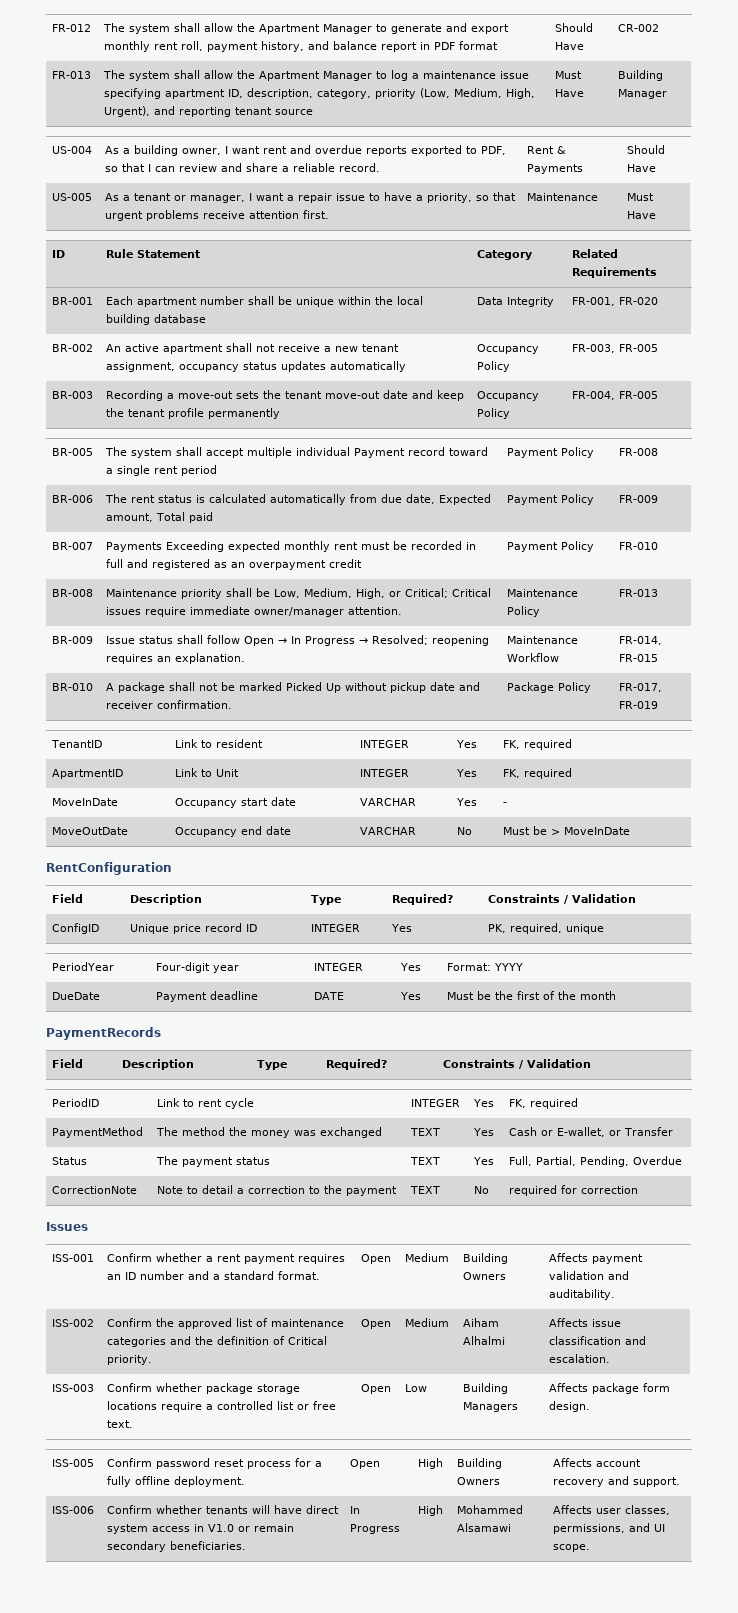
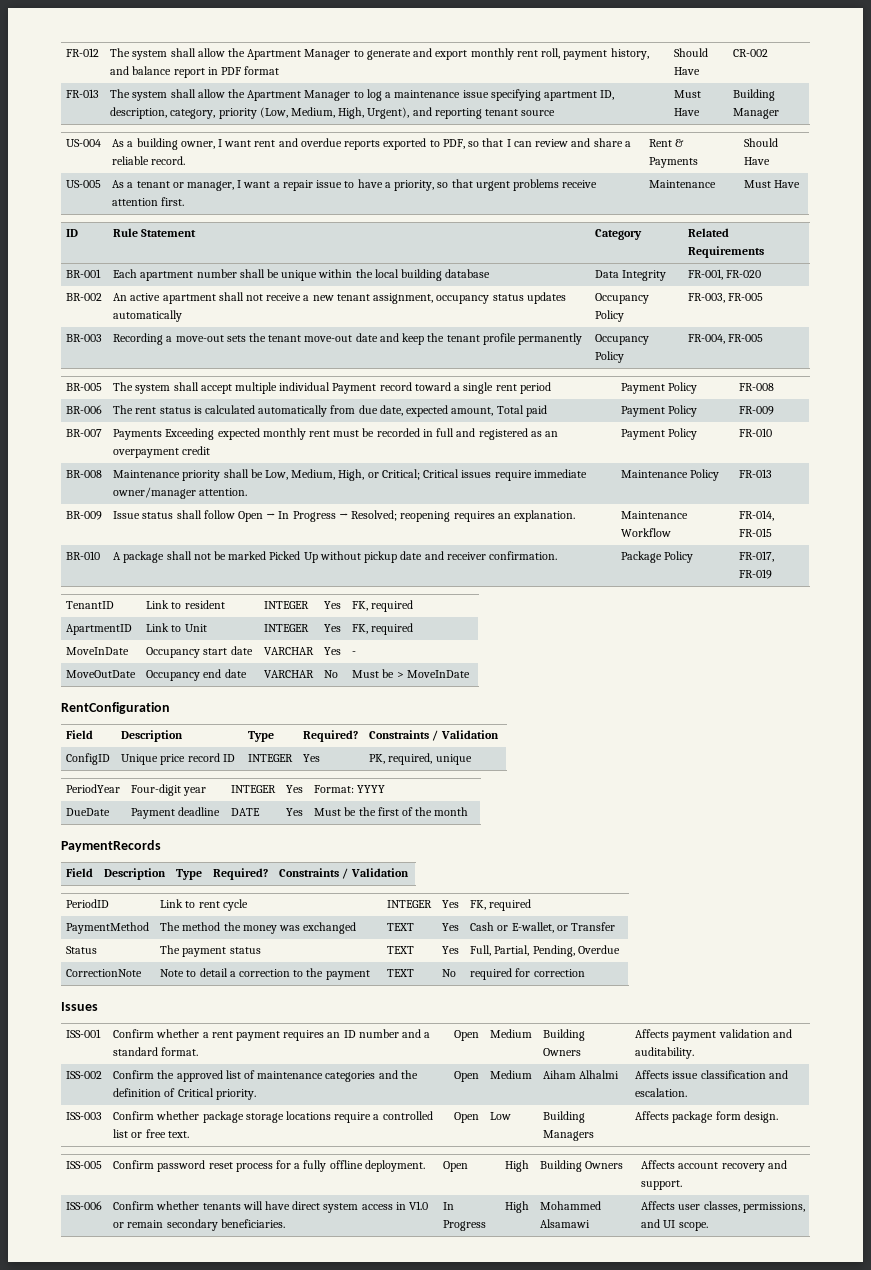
[439,494,492,505] Expected -> [406,405,449,417] expected

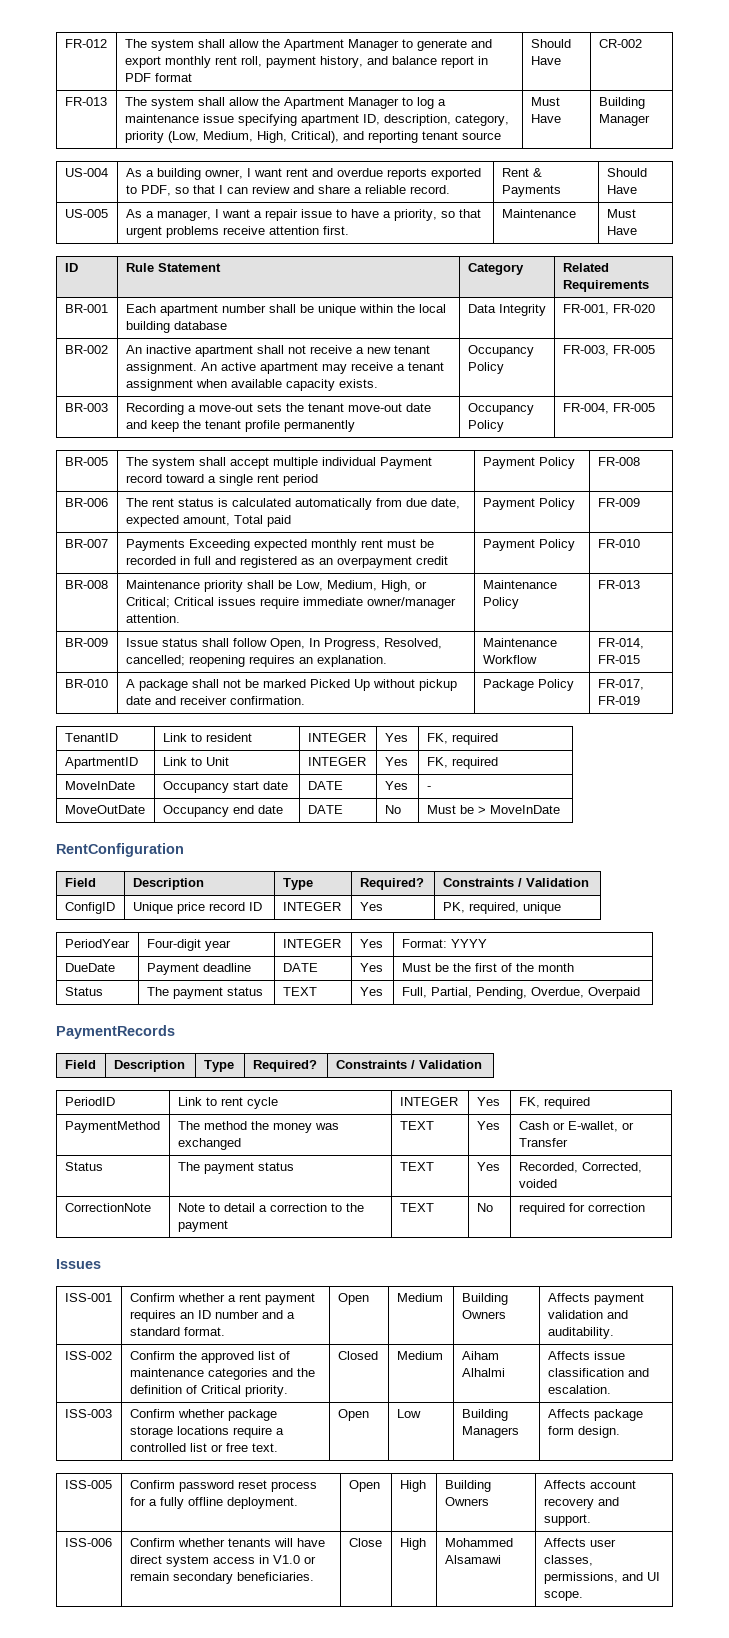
[367,107,410,119] Urgent), -> [290,131,339,143] Critical),
[136,181,184,188] tenant or -> (154, 214) none
[130,293,161,301] active -> [145,345,191,354] inactive
[373,292,566,304] [113,310,183,322] assignment, occupancy status updates automatically -> [125,362,444,374] [125,379,378,391] assignment. An active apartment may receive a tenant assignment when available capacity exists.
[238,510,398,522] Open → In Progress → Resolved; -> [269,638,442,650] [125,655,185,666] Open, In Progress, Resolved, cancelled;
[264,647,315,655] VARCHAR -> [307,781,343,790] DATE
[264,670,315,678] VARCHAR -> [307,805,343,814] DATE
(469, 811) none -> [64,987,103,996] [146,987,263,999] [282,987,317,996] [359,987,383,996] [401,987,640,999] // Status | The payment status | TEXT | Yes | Full, Partial, Pending, Overdue, Overpaid
[470,945,620,957] Full, Partial, Pending, Overdue -> [518,1162,642,1173] [518,1179,557,1188] Recorded, Corrected, voided
[454,1071,480,1082] Open -> [337,1351,378,1360] Closed
[443,1202,455,1210] [443,1220,487,1231] In Progress -> [348,1538,382,1547] Close

